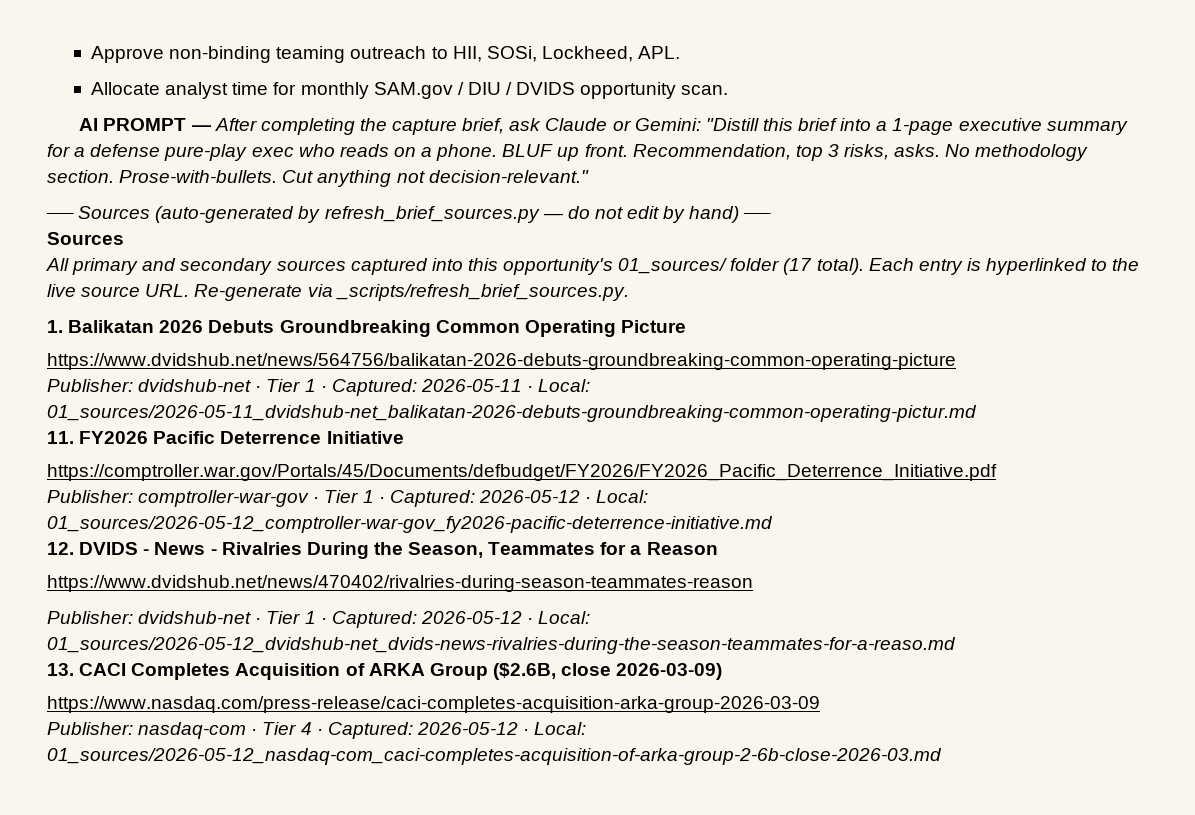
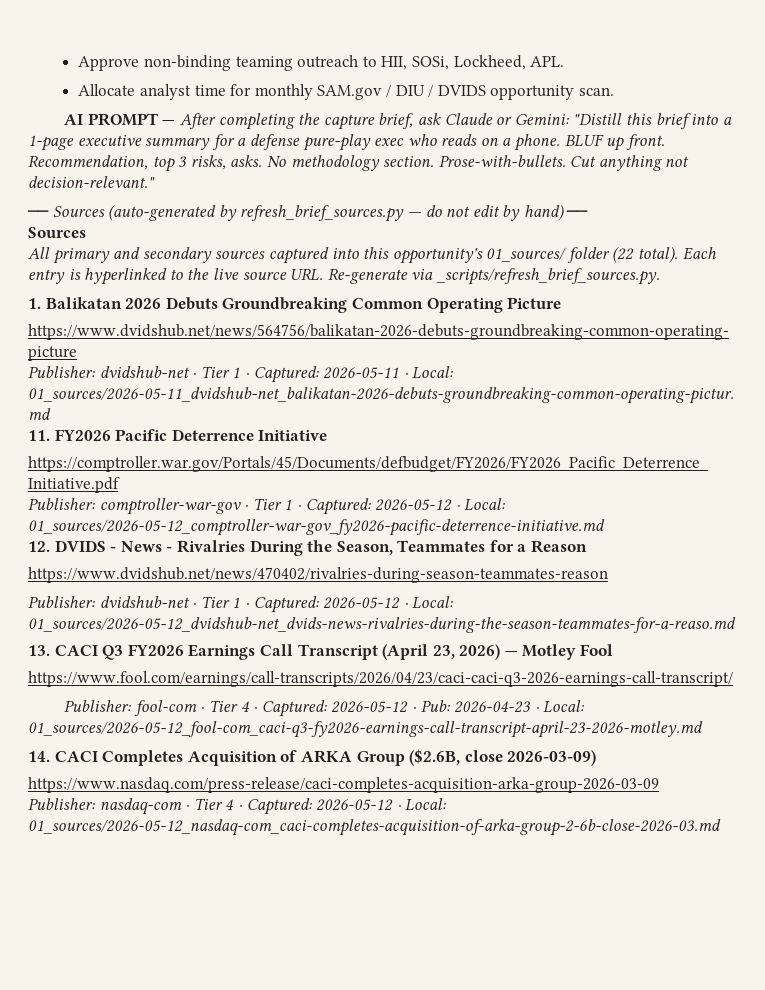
[783,258,813,275] (17 -> [612,246,635,263] (22
(127, 669) none -> [102,644,614,660] [28,671,733,687] [64,700,585,717] [28,721,703,738] [28,751,98,762] Q3 FY2026 Earnings Call Transcript (April 23, 2026) — Motley Fool // https://www.fool.com/earnings/call-transcripts/2026/04/23/caci-caci-q3-2026-earnings-call-transcript/ // Publisher: fool-com · Tier 4 · Captured: 2026-05-12 · Pub: 2026-04-23 · Local: 01_sources/2026-05-12_fool-com_caci-q3-fy2026-earnings-call-transcript-april-23-2026-motley.md // 14. CACI

